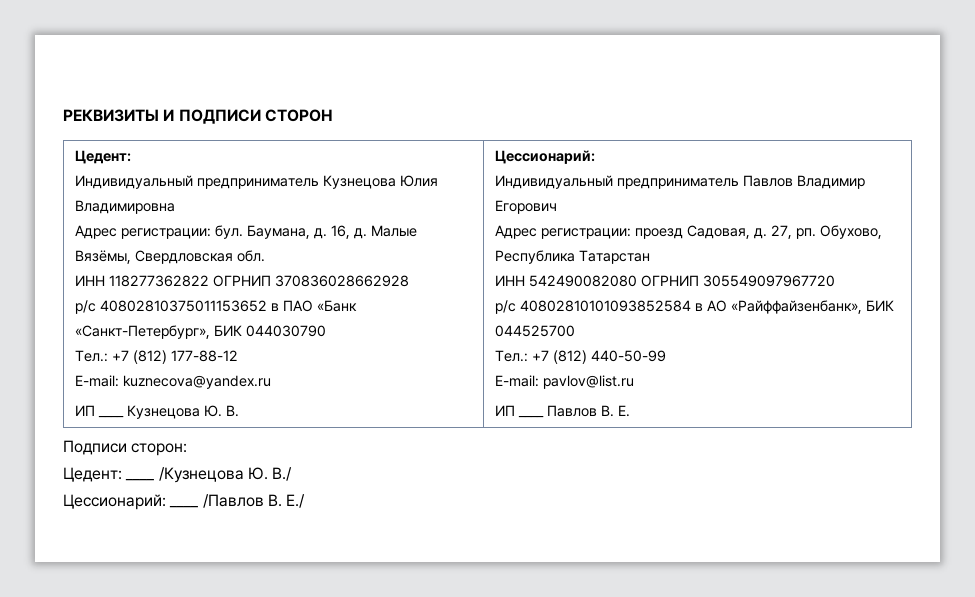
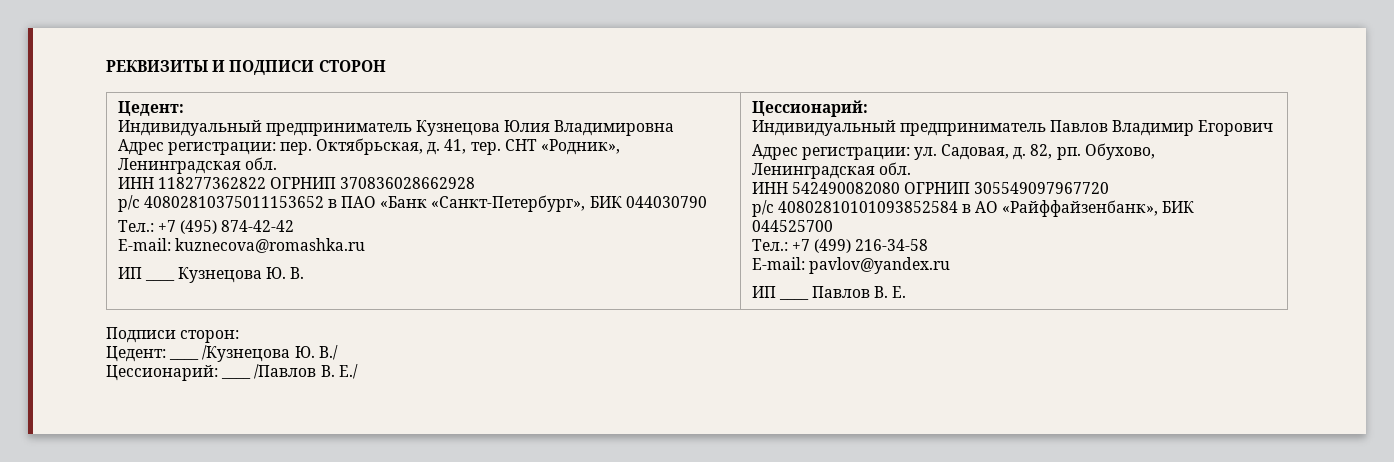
[214,225,417,239] [74,250,233,264] бул. Баумана, д. 16, д. Малые Вязёмы, Свердловская -> [279,138,620,155] [117,158,241,174] пер. Октябрьская, д. 41, тер. СНТ «Родник», Ленинградская
[132,350,238,364] [74,375,271,389] (812) 177-88-12 // E-mail: kuznecova@yandex.ru -> [179,220,295,234] [117,238,365,253] (495) 874-42-42 // E-mail: kuznecova@romashka.ru
[634,228,683,239] проезд -> [913,147,937,160] ул.
[770,225,792,239] 27, -> [1030,144,1053,159] 82,
[494,250,650,264] Республика Татарстан -> [751,162,911,179] Ленинградская обл.
[552,350,666,364] [494,375,634,389] (812) 440-50-99 // E-mail: pavlov@list.ru -> [813,239,929,253] [751,257,950,274] (499) 216-34-58 // E-mail: pavlov@yandex.ru

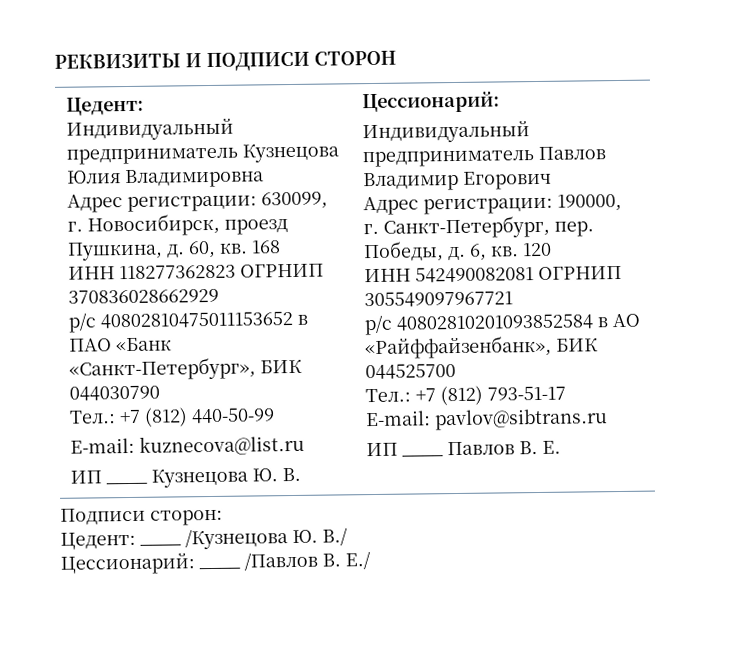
[279,138,620,155] [117,157,277,174] [117,177,476,189] [117,195,324,212] пер. Октябрьская, д. 41, тер. СНТ «Родник», Ленинградская обл. // ИНН 118277362822 ОГРНИП 370836028662928 // р/с 40802810375011153652 -> [261,191,329,210] [67,213,289,237] [67,240,282,261] [68,263,325,280] [68,288,220,304] [68,310,294,333] 630099, г. Новосибирск, проезд Пушкина, д. 60, кв. 168 // ИНН 118277362823 ОГРНИП 370836028662929 // р/с 40802810475011153652
[179,220,295,234] [117,238,365,253] (495) 874-42-42 // E-mail: kuznecova@romashka.ru -> [144,407,276,427] [70,434,306,456] (812) 440-50-99 // E-mail: kuznecova@list.ru
[913,143,1155,160] [751,162,911,179] [751,182,1110,194] [751,200,958,217] ул. Садовая, д. 82, рп. Обухово, Ленинградская обл. // ИНН 542490082080 ОГРНИП 305549097967720 // р/с 40802810101093852584 -> [557,193,623,212] [363,215,595,239] [363,241,553,263] [364,265,623,283] [364,290,514,308] [364,313,594,336] 190000, г. Санкт-Петербург, пер. Победы, д. 6, кв. 120 // ИНН 542490082081 ОГРНИП 305549097967721 // р/с 40802810201093852584
[813,239,929,253] [751,257,950,274] (499) 216-34-58 // E-mail: pavlov@yandex.ru -> [440,385,567,406] [365,408,609,431] (812) 793-51-17 // E-mail: pavlov@sibtrans.ru

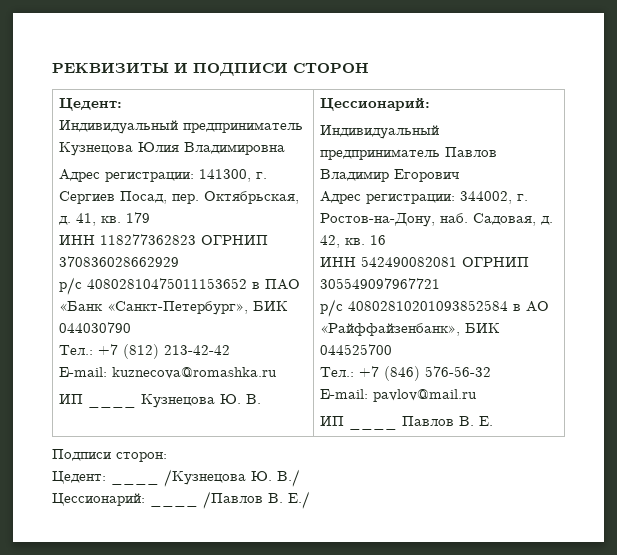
[261,191,329,210] [67,213,289,237] [67,240,282,261] 630099, г. Новосибирск, проезд Пушкина, д. 60, кв. 168 -> [198,169,267,182] [58,191,299,204] [58,212,150,226] 141300, г. Сергиев Посад, пер. Октябрьская, д. 41, кв. 179
[191,407,276,424] [70,434,306,456] 440-50-99 // E-mail: kuznecova@list.ru -> [163,345,230,355] [58,367,277,379] 213-42-42 // E-mail: kuznecova@romashka.ru
[557,193,623,212] [363,215,595,239] [363,241,553,263] 190000, г. Санкт-Петербург, пер. Победы, д. 6, кв. 120 -> [459,191,528,204] [319,213,553,227] [319,235,386,248] 344002, г. Ростов-на-Дону, наб. Садовая, д. 42, кв. 16
[440,385,567,406] [365,408,609,431] (812) 793-51-17 // E-mail: pavlov@sibtrans.ru -> [383,366,491,381] [319,389,477,402] (846) 576-56-32 // E-mail: pavlov@mail.ru

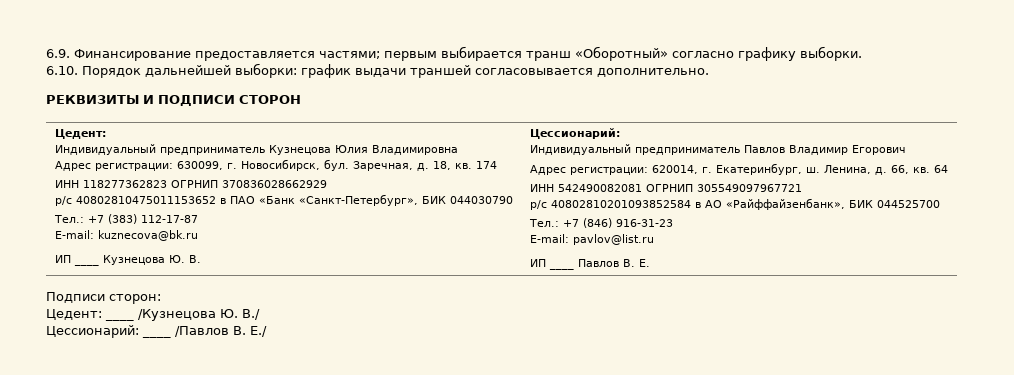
(52, 68) none -> [46,46,862,61] [46,63,709,78] 6.9. Финансирование предоставляется частями; первым выбирается транш «Оборотный» согласно графику выборки. // 6.10. Порядок дальнейшей выборки: график выдачи траншей согласовывается дополнительно. //
[198,169,267,182] [58,191,299,204] [58,212,150,226] 141300, г. Сергиев Посад, пер. Октябрьская, д. 41, кв. 179 -> [176,159,497,171] 630099, г. Новосибирск, бул. Заречная, д. 18, кв. 174
[122,344,230,359] [58,367,277,379] (812) 213-42-42 // E-mail: kuznecova@romashka.ru -> [107,214,198,224] [54,230,198,241] (383) 112-17-87 // E-mail: kuznecova@bk.ru
[459,191,528,204] [319,213,553,227] [319,235,386,248] 344002, г. Ростов-на-Дону, наб. Садовая, д. 42, кв. 16 -> [651,163,948,175] 620014, г. Екатеринбург, ш. Ленина, д. 66, кв. 64
[424,366,491,377] [319,389,477,402] 576-56-32 // E-mail: pavlov@mail.ru -> [615,219,673,227] [529,234,654,245] 916-31-23 // E-mail: pavlov@list.ru

